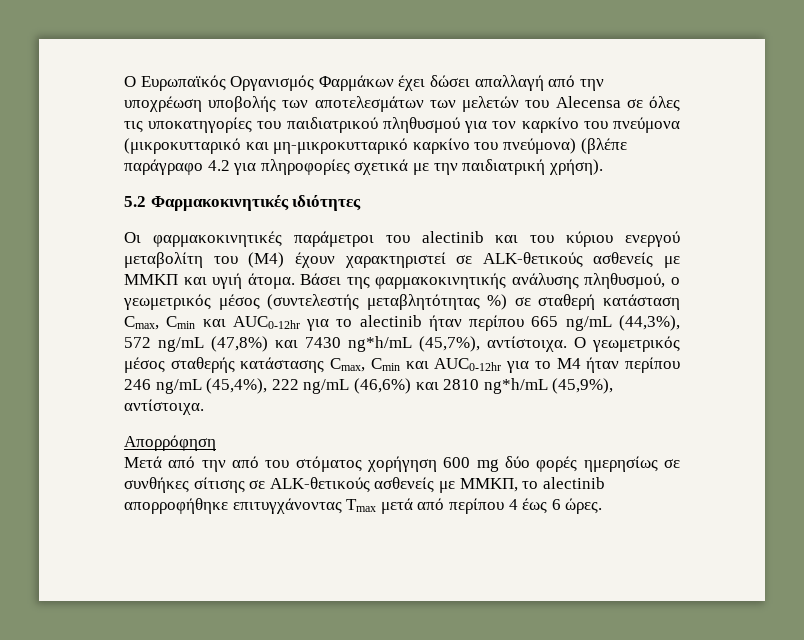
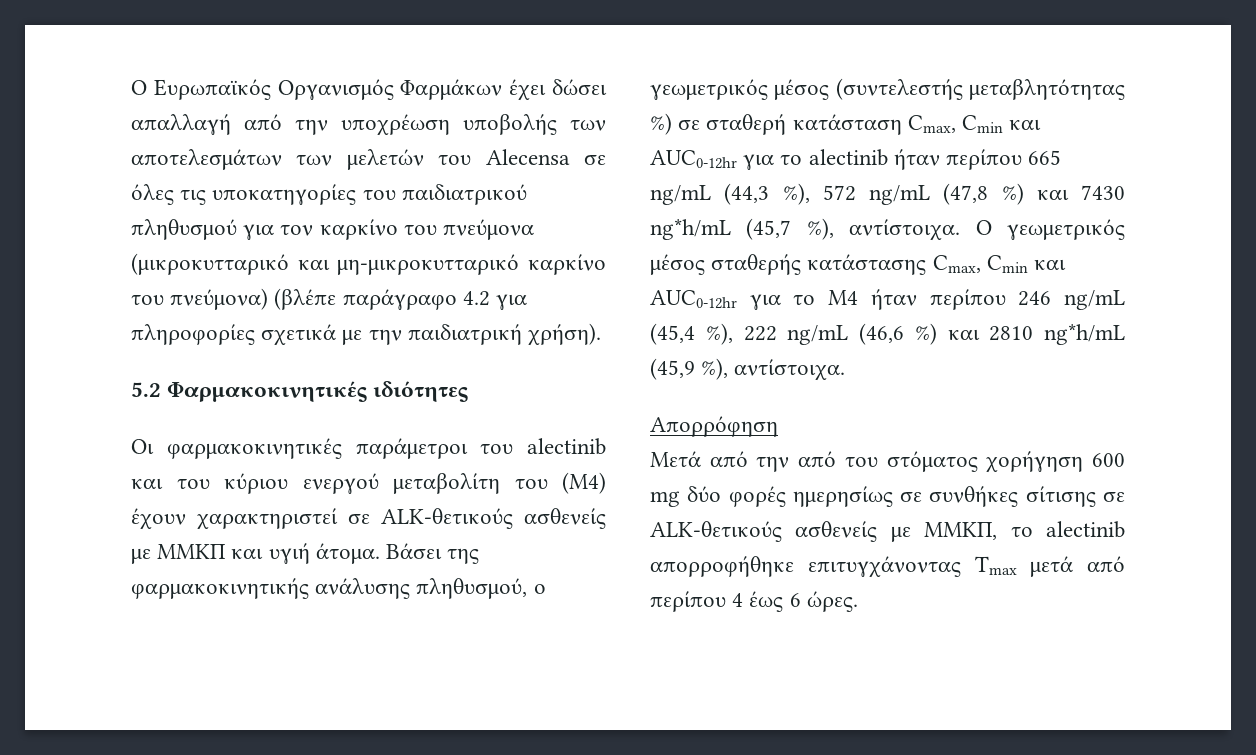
[618,315,680,331] [124,336,268,352] (44,3%), 572 ng/mL (47,8%) -> [724,183,1024,205] (44,3 %), 572 ng/mL (47,8 %)
[419,336,480,352] (45,7%), -> [746,218,834,240] (45,7 %),
[206,378,411,394] (45,4%), 222 ng/mL (46,6%) -> [650,323,937,345] (45,4 %), 222 ng/mL (46,6 %)
[552,378,614,394] (45,9%), -> [650,358,729,380] (45,9 %),

